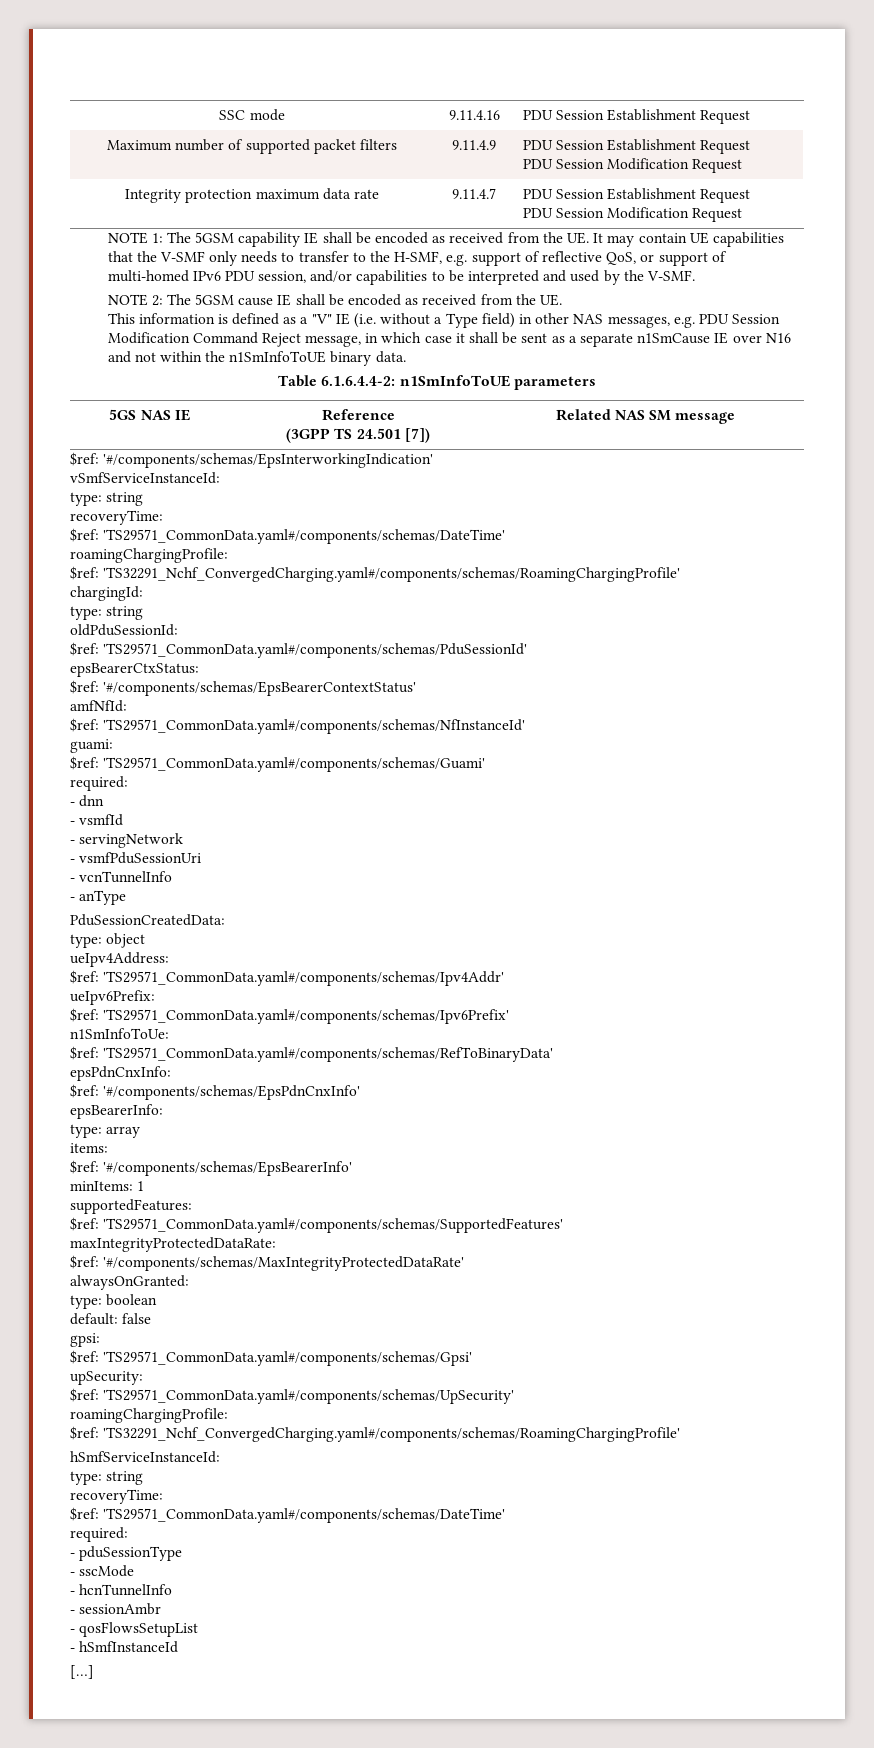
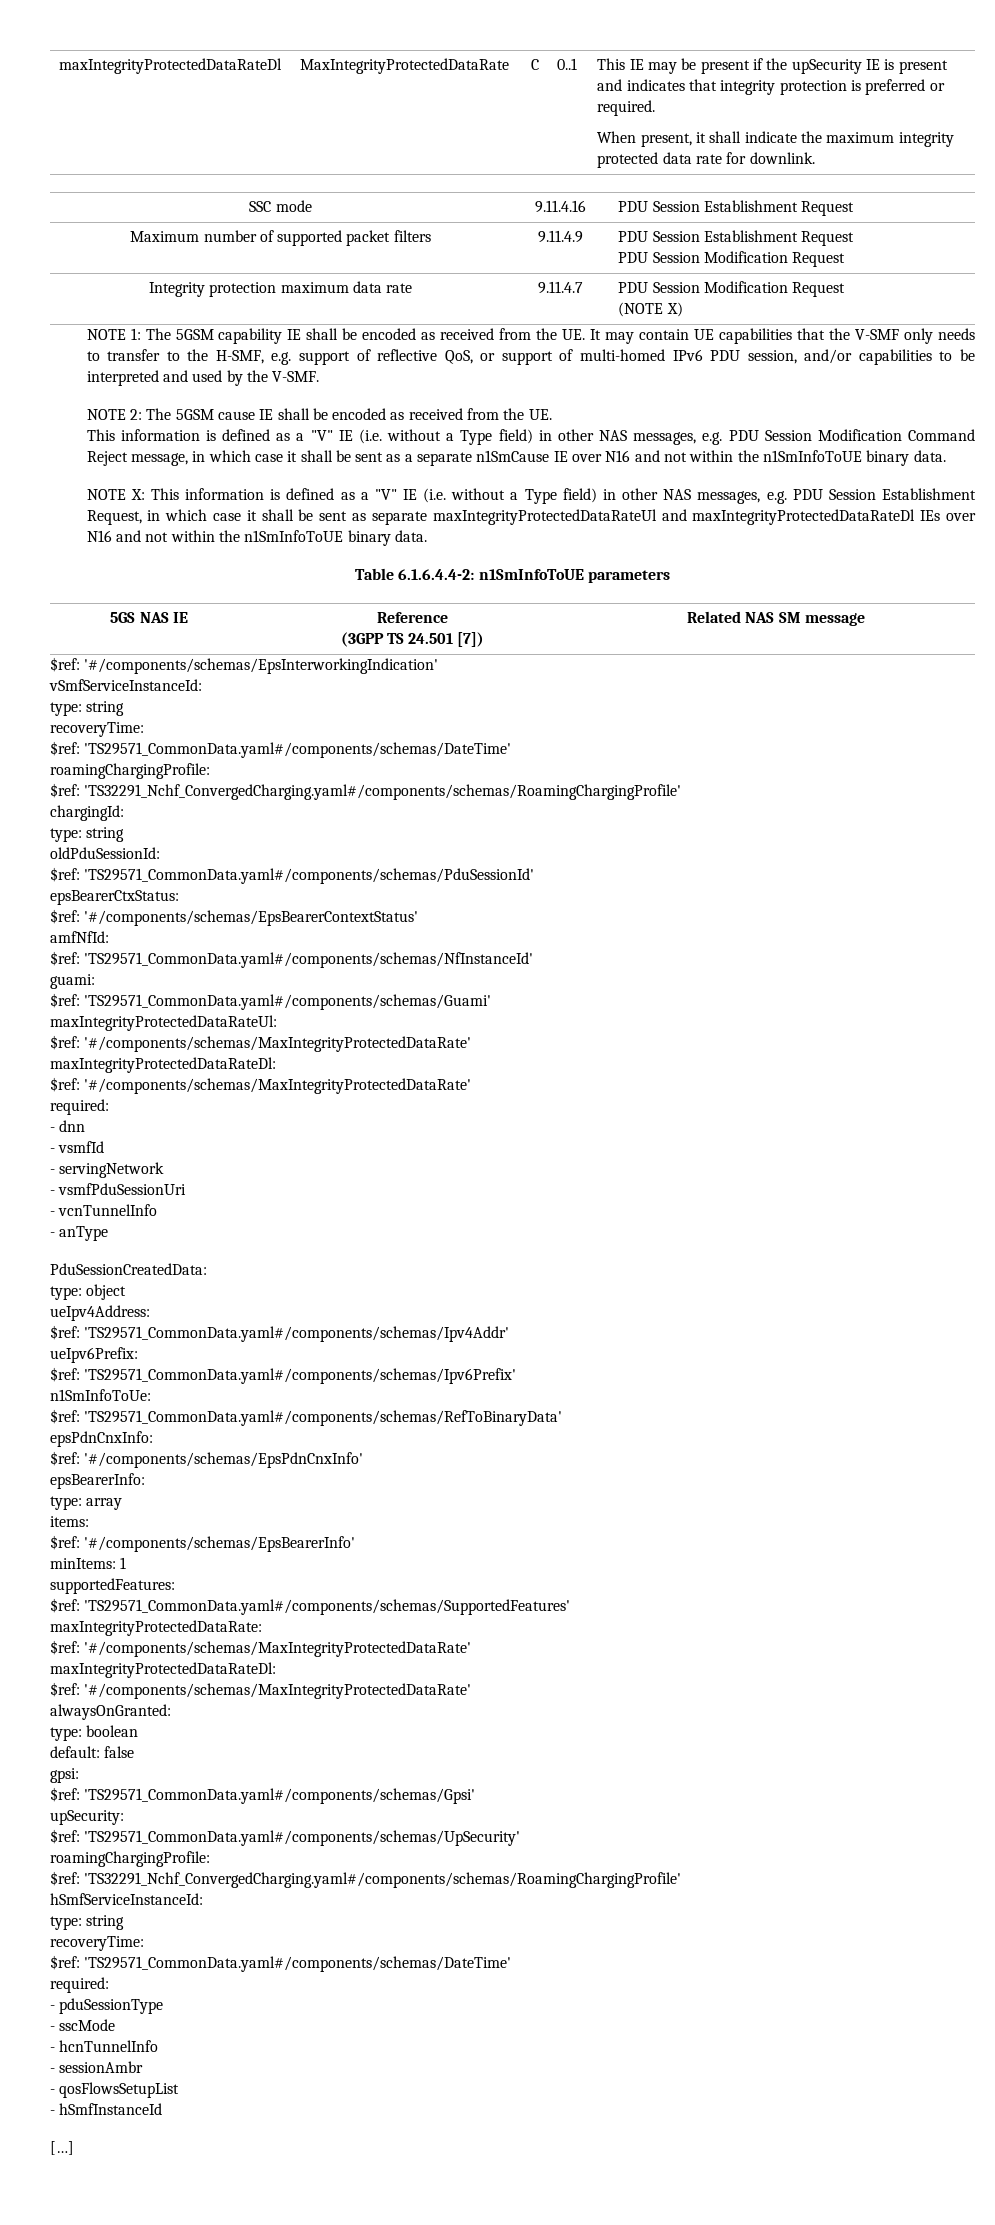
(219, 115) none -> [59,58,283,74] [300,58,510,74] [530,59,539,70] [557,58,578,70] [597,58,948,74] [597,79,945,95] [597,100,656,116] [597,131,954,147] [597,152,815,168] maxIntegrityProtectedDataRateDl | MaxIntegrityProtectedDataRate | C | 0..1 | This IE may be present if the upSecurity IE is present and indicates that integrity protection is preferred or required. // When present, it shall indicate the maximum integrity protected data rate for downlink. //
[606,188,751,203] [522,207,743,222] Establishment Request // PDU Session Modification Request -> [704,281,846,297] [618,302,683,317] Modification Request // (NOTE X)
(406, 357) none -> [86,488,977,504] [86,509,976,525] [86,530,427,546] // NOTE X: This information is defined as a "V" IE (i.e. without a Type field) in other NAS messages, e.g. PDU Session Establishment Request, in which case it shall be sent as separate maxIntegrityProtectedDataRateUl and maxIntegrityProtectedDataRateDl IEs over N16 and not within the n1SmInfoToUE binary data.
(486, 764) none -> [50,1015,277,1031] [50,1035,472,1052] [50,1057,276,1073] [50,1077,472,1094] // maxIntegrityProtectedDataRateUl: // $ref: '#/components/schemas/MaxIntegrityProtectedDataRate' // maxIntegrityProtectedDataRateDl: // $ref: '#/components/schemas/MaxIntegrityProtectedDataRate'
(465, 1263) none -> [50,1662,276,1678] [50,1682,472,1699] // maxIntegrityProtectedDataRateDl: // $ref: '#/components/schemas/MaxIntegrityProtectedDataRate'

